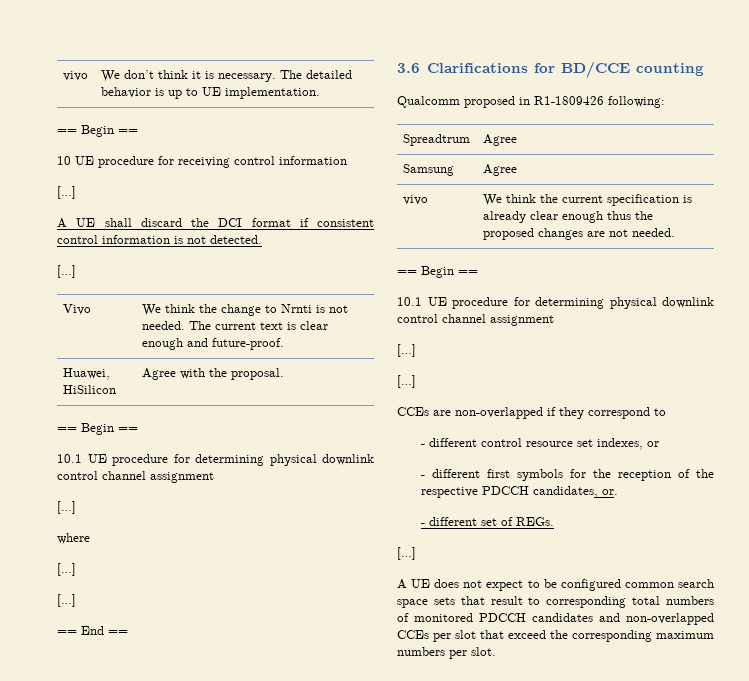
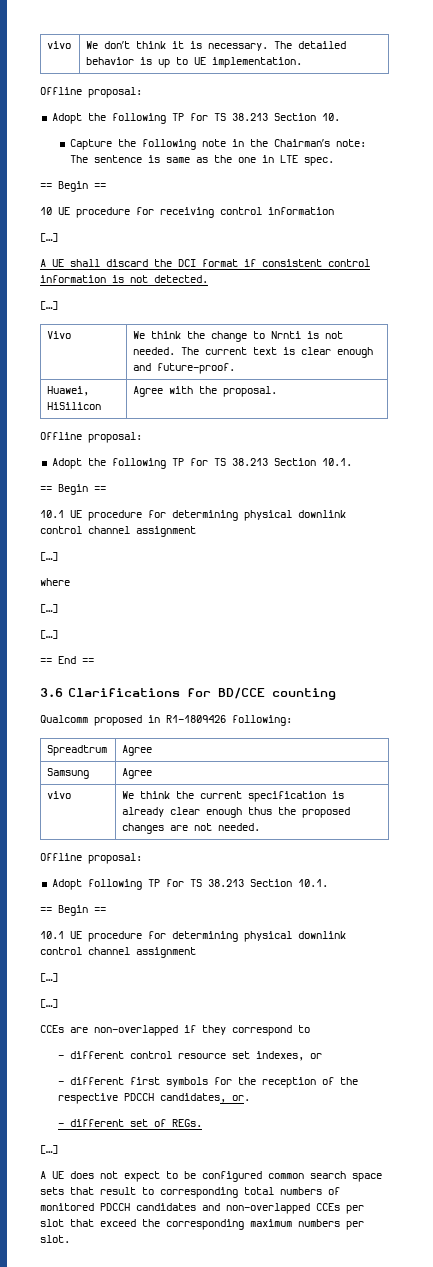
(321, 93) none -> [40,87,142,98] [51,113,340,124] [69,139,366,150] [69,155,334,166] // Offline proposal: // Adopt the following TP for TS 38.213 Section 10. // Capture the following note in the Chairman’s note: The sentence is same as the one in LTE spec.
(285, 374) none -> [40,432,142,443] [51,458,352,469] // Offline proposal: // Adopt the following TP for TS 38.213 Section 10.1.
(676, 232) none -> [40,853,142,864] [51,879,328,890] // Offline proposal: // Adopt following TP for TS 38.213 Section 10.1.

